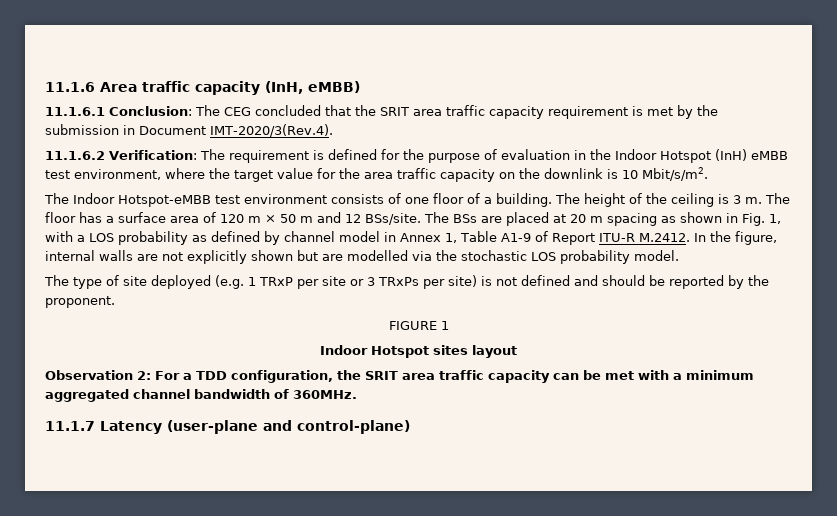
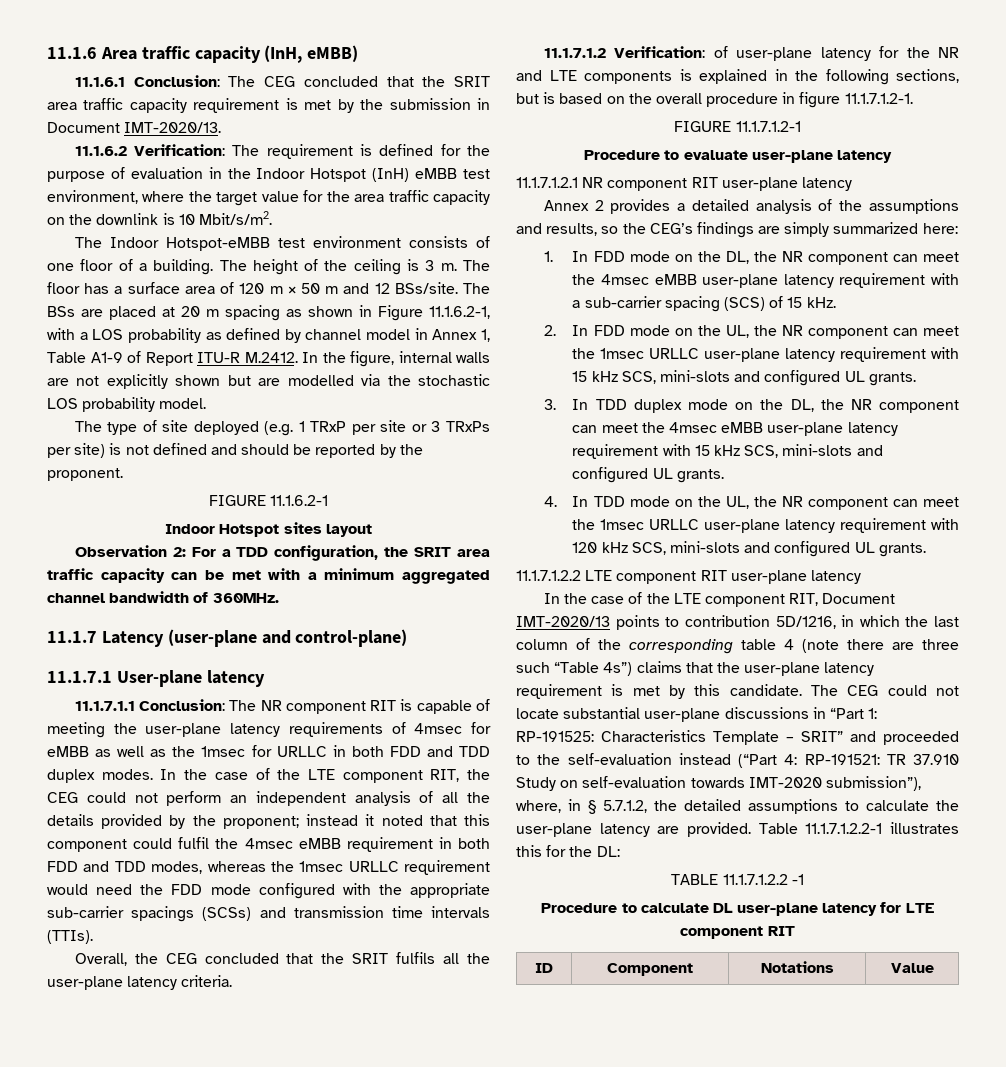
[210,124,333,137] IMT-2020/3(Rev.4). -> [124,122,222,133] IMT-2020/13.
[742,213,781,226] Fig. 1, -> [378,305,490,321] Figure 11.1.6.2-1,
[440,321,449,330] 1 -> [270,495,329,506] 11.1.6.2-1
(410, 427) none -> [47,670,265,687] [74,699,490,714] [47,722,492,738] [47,745,490,757] [47,768,490,783] [47,791,490,806] [47,814,491,829] [47,837,490,852] [47,860,490,875] [47,883,490,899] [47,906,490,922] [47,930,93,944] [74,952,490,966] [47,975,233,990] [543,46,959,61] [516,69,959,85] [516,92,913,108] [674,121,801,132] [584,150,892,163] [516,177,852,191] [543,199,959,214] [516,222,958,238] [544,251,959,265] [572,273,959,288] [572,296,836,312] [544,325,959,339] [572,347,959,362] [572,370,916,386] [544,399,959,413] [572,422,898,436] [572,444,883,459] [572,467,724,483] [544,496,959,510] [572,518,959,533] [572,541,926,557] [516,570,861,584] [543,592,896,607] [516,615,959,630] [516,638,959,654] [516,661,875,676] [516,684,959,699] [516,707,878,722] [516,730,959,745] [516,753,959,768] [516,776,921,791] [516,799,959,814] [516,822,959,837] [516,845,620,857] [671,874,804,885] [541,902,934,916] [680,926,795,939] [535,963,553,973] [607,963,693,976] [760,961,834,973] [890,963,934,973] // 11.1.7.1 User-plane latency // 11.1.7.1.1 Conclusion: The NR component RIT is capable of meeting the user-plane latency requirements of 4msec for eMBB as well as the 1msec for URLLC in both FDD and TDD duplex modes. In the case of the LTE component RIT, the CEG could not perform an independent analysis of all the details provided by the proponent; instead it noted that this component could fulfil the 4msec eMBB requirement in both FDD and TDD modes, whereas the 1msec URLLC requirement would need the FDD mode configured with the appropriate sub-carrier spacings (SCSs) and transmission time intervals (TTIs). // Overall, the CEG concluded that the SRIT fulfils all the user-plane latency criteria. // 11.1.7.1.2 Verification: of user-plane latency for the NR and LTE components is explained in the following sections, but is based on the overall procedure in figure 11.1.7.1.2-1. // FIGURE 11.1.7.1.2-1 // Procedure to evaluate user-plane latency // 11.1.7.1.2.1 NR component RIT user-plane latency // Annex 2 provides a detailed analysis of the assumptions and results, so the CEG’s findings are simply summarized here: // 1. In FDD mode on the DL, the NR component can meet the 4msec eMBB user-plane latency requirement with a sub-carrier spacing (SCS) of 15 kHz. // 2. In FDD mode on the UL, the NR component can meet the 1msec URLLC user-plane latency requirement with 15 kHz SCS, mini-slots and configured UL grants. // 3. In TDD duplex mode on the DL, the NR component can meet the 4msec eMBB user-plane latency requirement with 15 kHz SCS, mini-slots and configured UL grants. // 4. In TDD mode on the UL, the NR component can meet the 1msec URLLC user-plane latency requirement with 120 kHz SCS, mini-slots and configured UL grants. // 11.1.7.1.2.2 LTE component RIT user-plane latency // In the case of the LTE component RIT, Document IMT-2020/13 points to contribution 5D/1216, in which the last column of the corresponding table 4 (note there are three such “Table 4s”) claims that the user-plane latency requirement is met by this candidate. The CEG could not locate substantial user-plane discussions in “Part 1: RP-191525: Characteristics Template – SRIT” and proceeded to the self-evaluation instead (“Part 4: RP-191521: TR 37.910 Study on self-evaluation towards IMT-2020 submission”), where, in § 5.7.1.2, the detailed assumptions to calculate the user-plane latency are provided. Table 11.1.7.1.2.2-1 illustrates this for the DL: // TABLE 11.1.7.1.2.2 -1 // Procedure to calculate DL user-plane latency for LTE component RIT // ID | Component | Notations | Value

